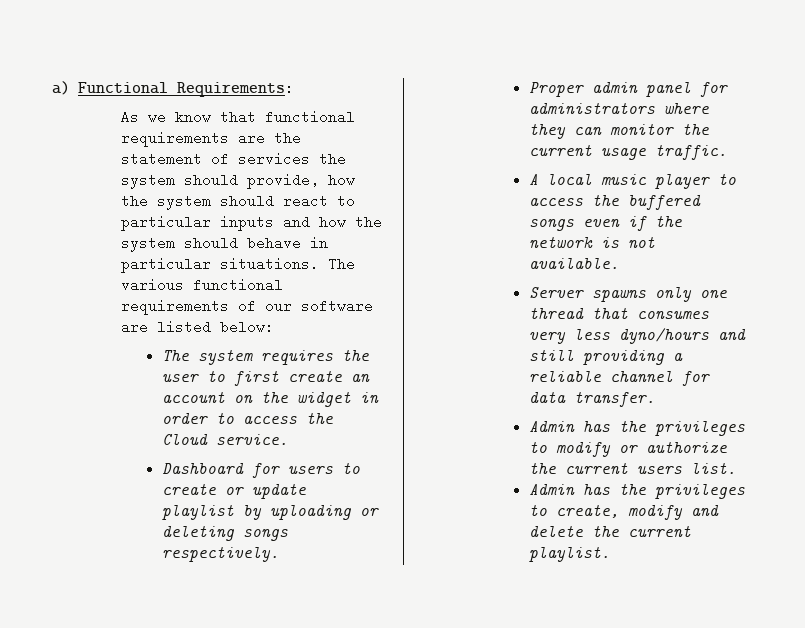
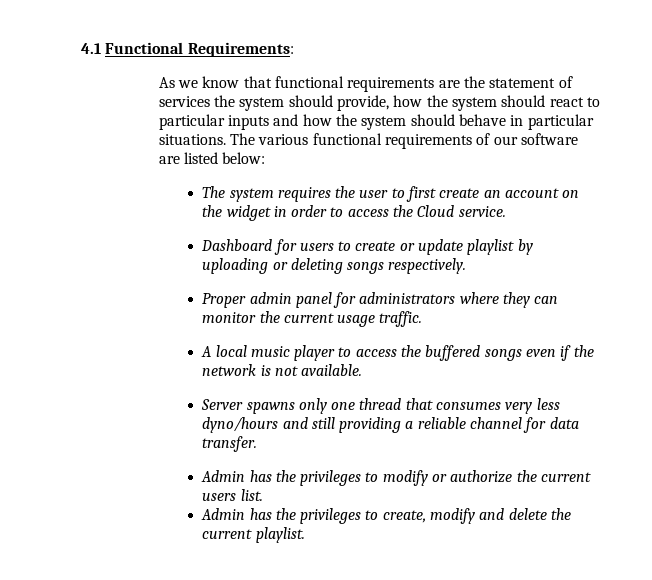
[52,81,70,95] a) -> [81,43,101,54] 4.1

